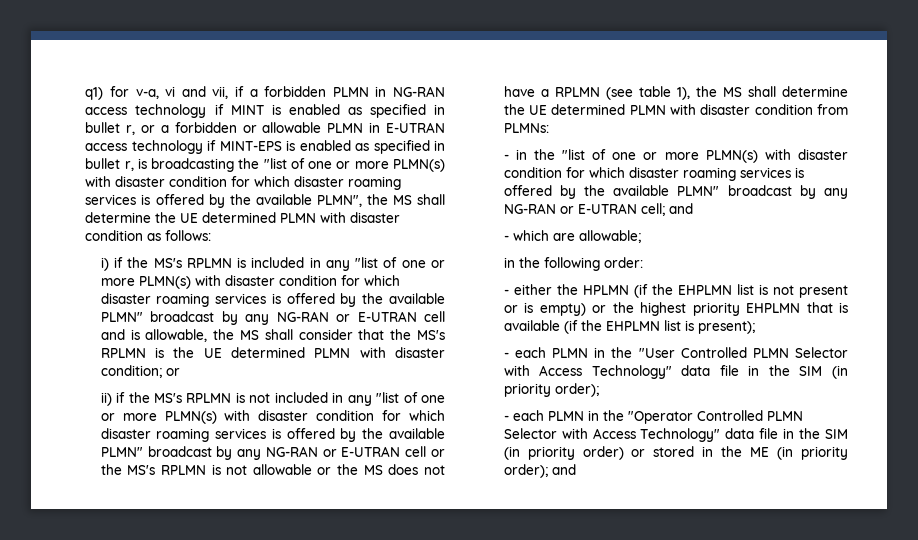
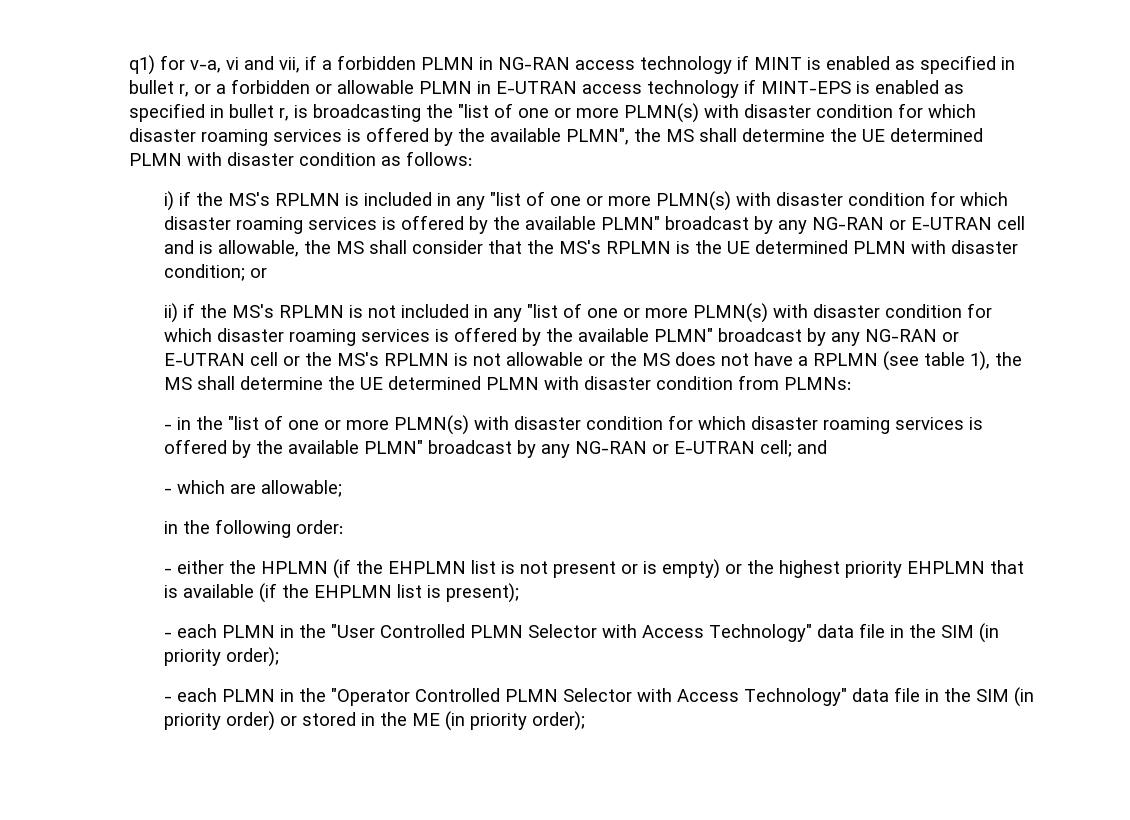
[551,464,576,475] and -> (585, 721) none

